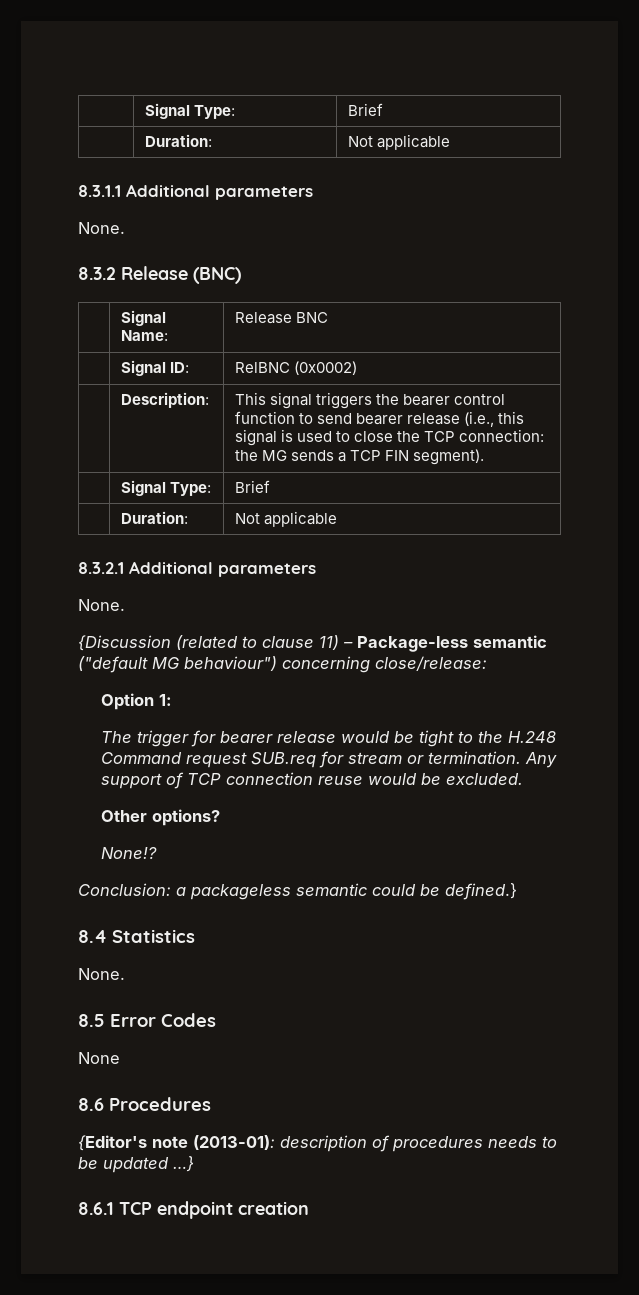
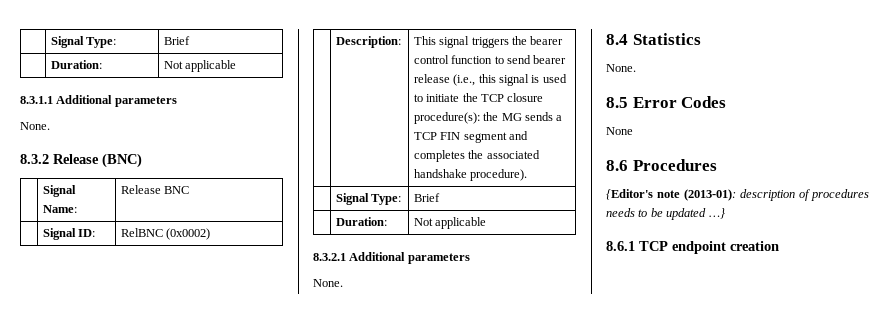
[353,431,393,442] close -> [426,94,460,102] initiate
[459,429,545,442] connection: -> [507,93,544,102] [413,112,480,124] closure procedure(s):
[413,449,485,465] segment). -> [463,131,528,143] [413,150,540,162] [413,169,528,181] segment and completes the associated handshake procedure).
[78,635,547,652] [78,656,487,673] [101,693,173,710] [101,730,557,747] [101,751,558,768] [101,772,524,789] [101,809,221,826] [101,847,158,859] [78,883,517,900] // {Discussion (related to clause 11) – Package-less semantic ("default MG behaviour") concerning close/release: // Option 1: // The trigger for bearer release would be tight to the H.248 Command request SUB.req for stream or termination. Any support of TCP connection reuse would be excluded. // Other options? // None!? // Conclusion: a packageless semantic could be defined.} -> (343, 283) none

